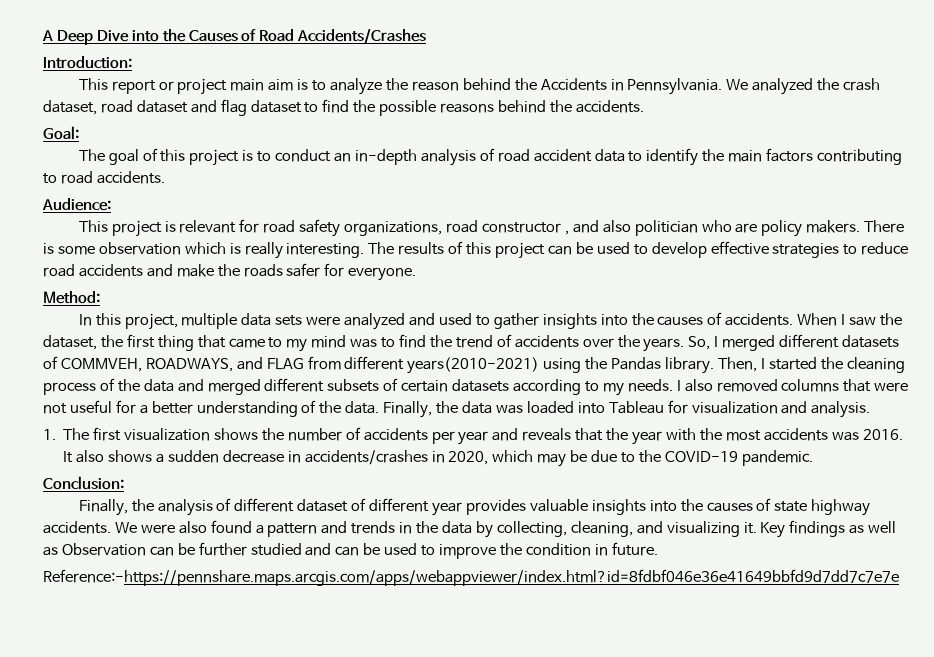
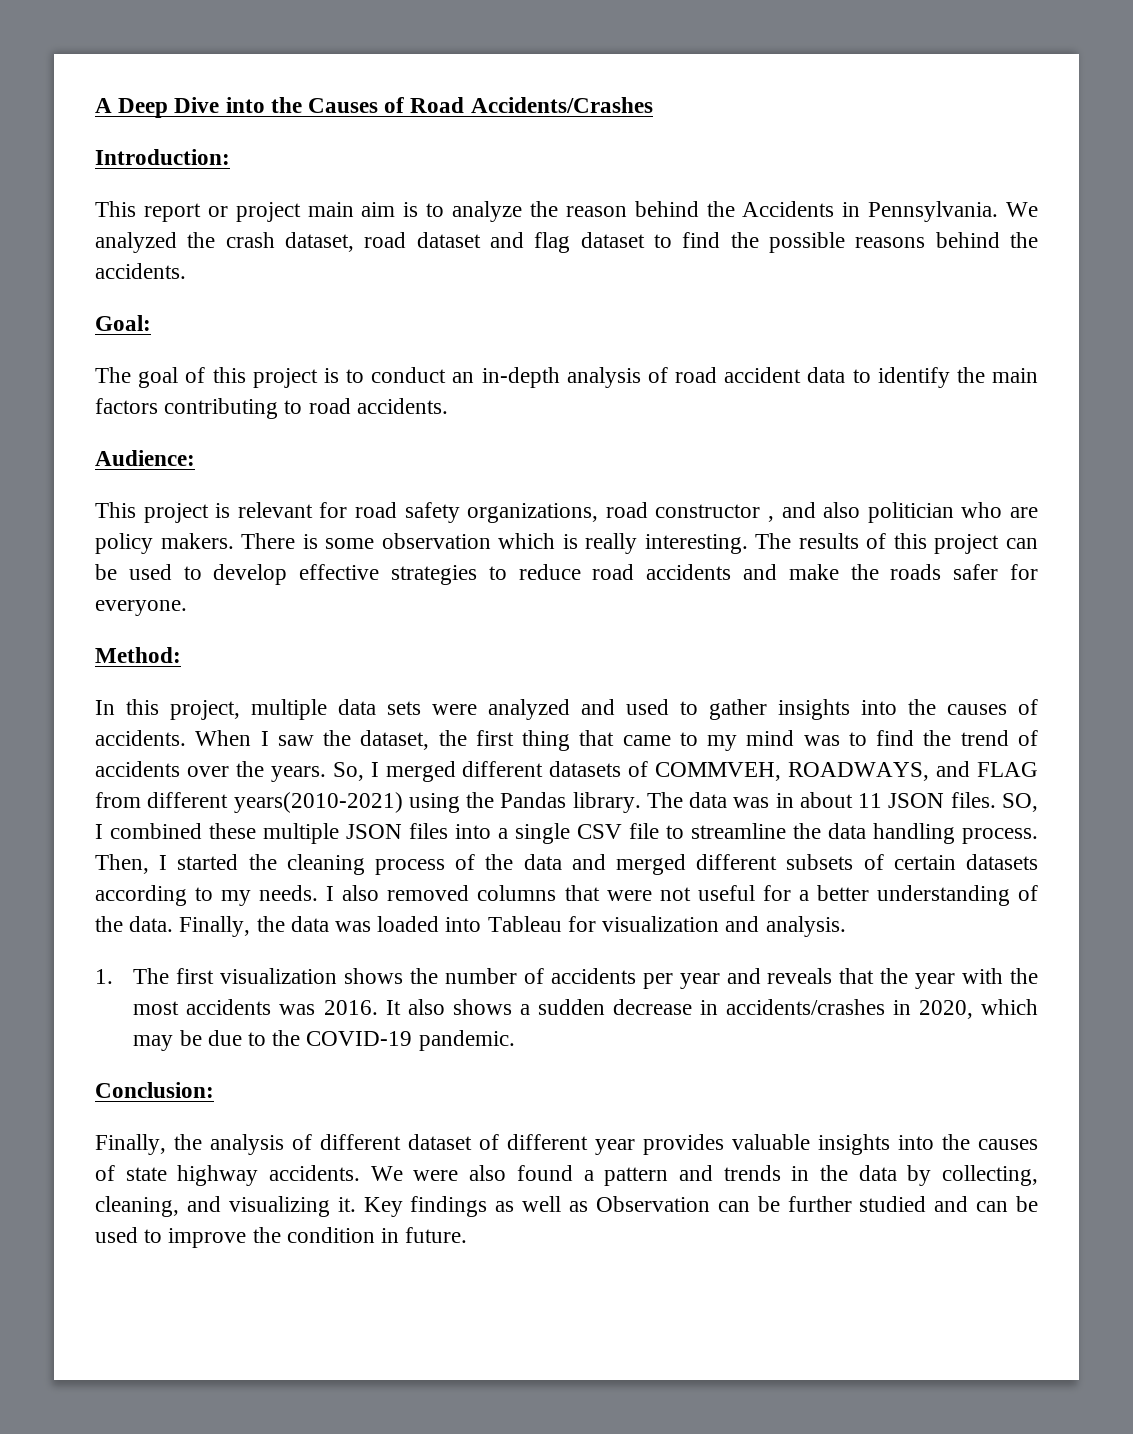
(715, 365) none -> [646,792,1038,812] [95,823,1038,844] The data was in about 11 JSON files. SO, I combined these multiple JSON files into a single CSV file to streamline the data handling process.
[43,569,899,586] // Reference:-https://pennshare.maps.arcgis.com/apps/webappviewer/index.html?id=8fdbf046e36e41649bbfd9d7dd7c7e7e -> (468, 1235) none

